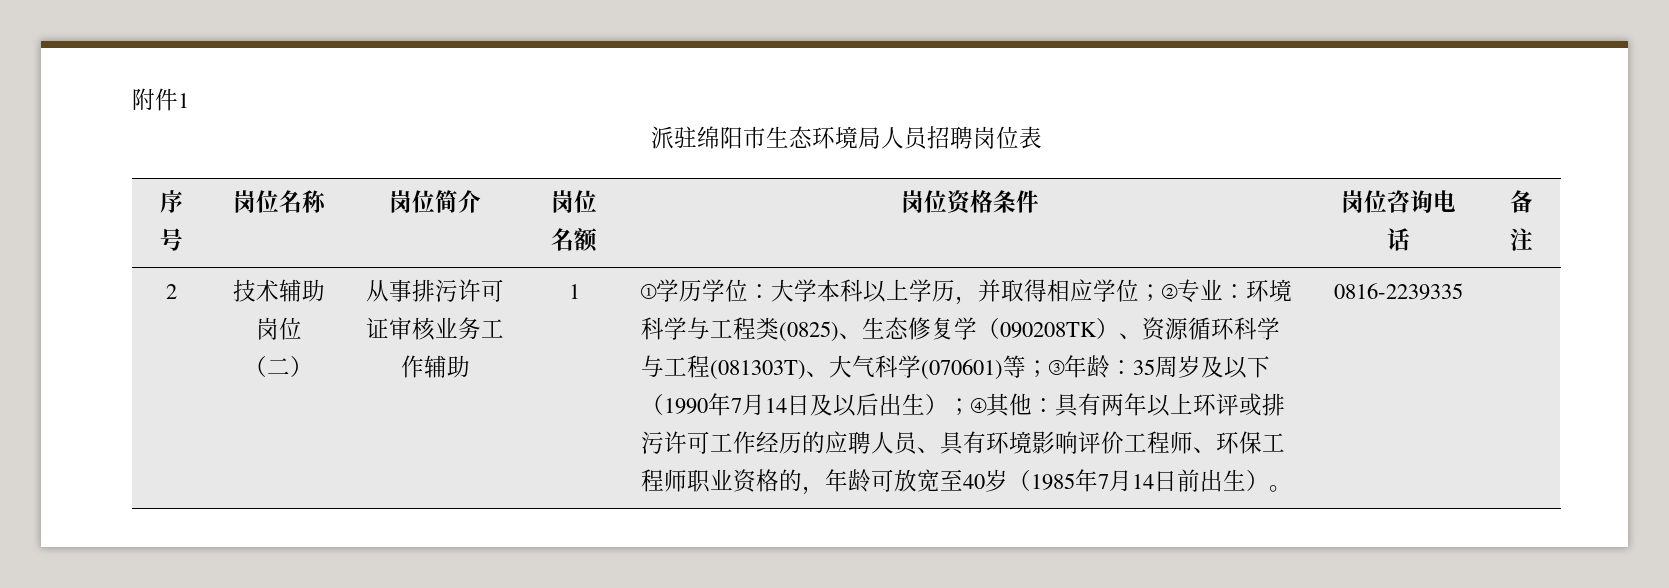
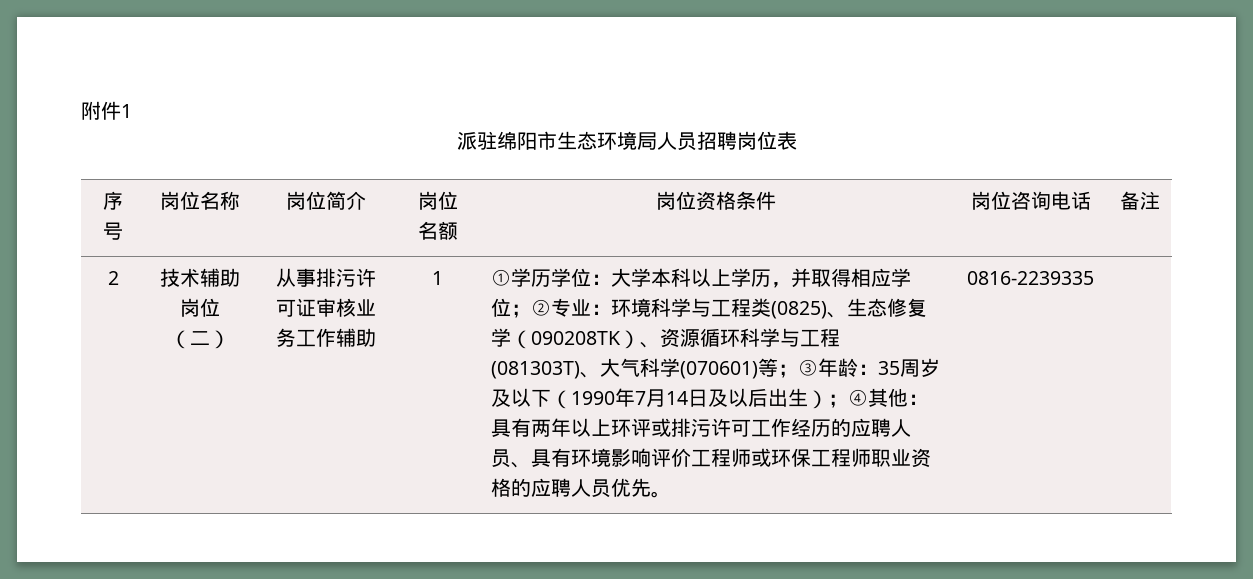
[1193,447,1217,453] 、 -> [750,448,771,467] 或
[802,469,1270,495] ，年龄可放宽至40岁（1985年7月14日前出生） -> [530,478,651,498] 应聘人员优先

